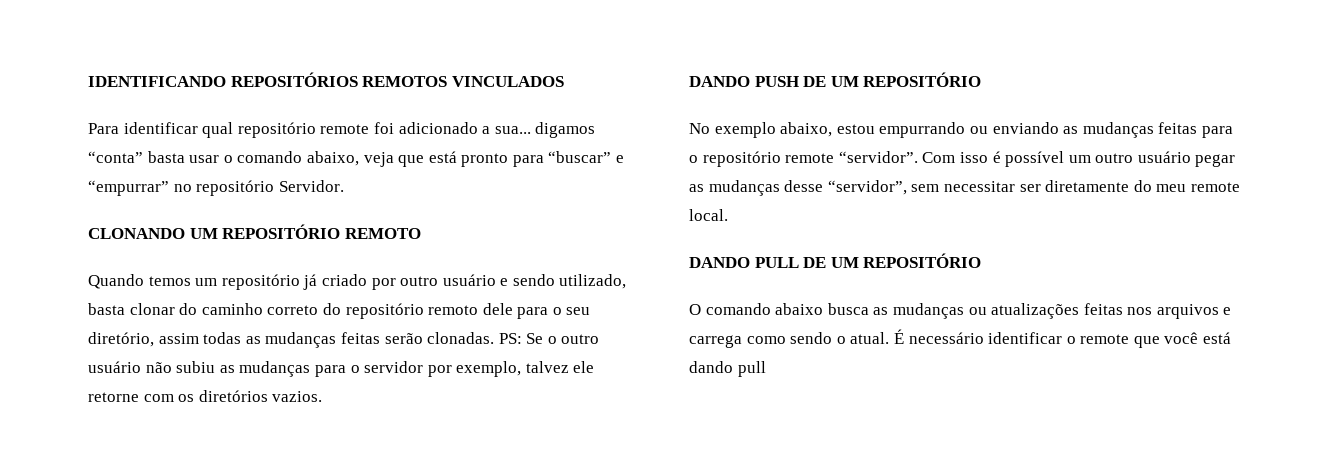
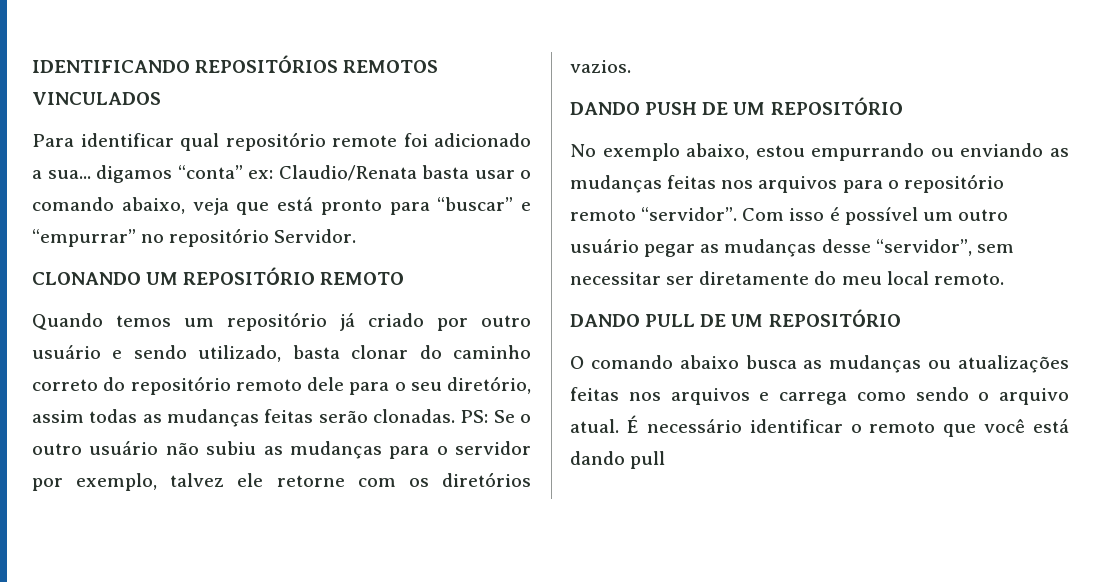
(143, 157) none -> [248,165,417,181] ex: Claudio/Renata
(1198, 128) none -> [721,176,838,193] nos arquivos
[785,153,835,163] remote -> [570,209,636,221] remoto
[1190,182,1240,192] [689,209,728,221] remote local. -> [886,271,1004,285] local remoto.
(846, 340) none -> [999,388,1069,405] arquivo
[1080,334,1130,344] remote -> [869,421,936,433] remoto

